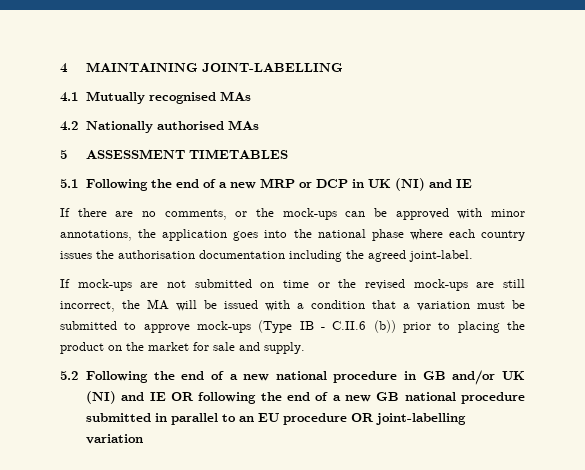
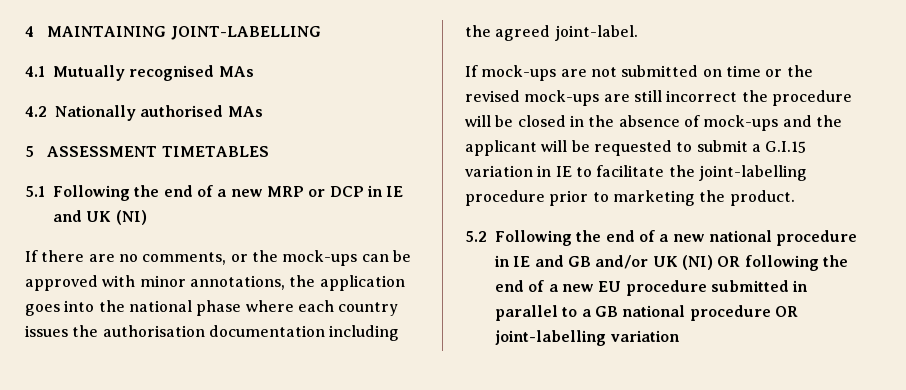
[367,178,472,191] UK (NI) and IE -> [386,186,404,197] [53,210,147,225] IE and UK (NI)
[60,299,525,312] [60,320,525,333] [60,342,305,354] incorrect, the MA will be issued with a condition that a variation must be submitted to approve mock-ups (Type IB - C.II.6 (b)) prior to placing the product on the market for sale and supply. -> [666,90,852,106] [465,115,842,131] [465,140,807,156] [465,165,807,181] [465,190,795,206] incorrect the procedure will be closed in the absence of mock-ups and the applicant will be requested to submit a G.I.15 variation in IE to facilitate the joint-labelling procedure prior to marketing the product.
(417, 375) none -> [513,255,564,267] IE and
[121,392,166,401] and IE -> (713, 262) none
[376,392,456,401] GB national -> [598,281,622,292] EU
[238,413,279,422] an EU -> [581,305,686,317] a GB national

